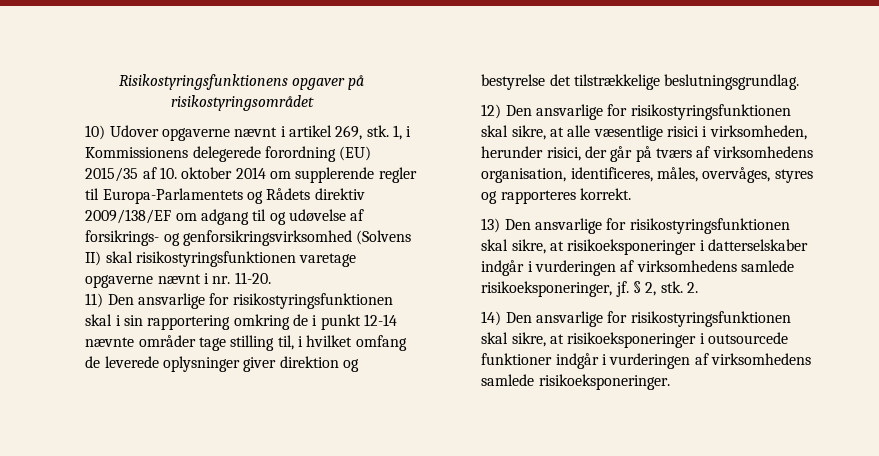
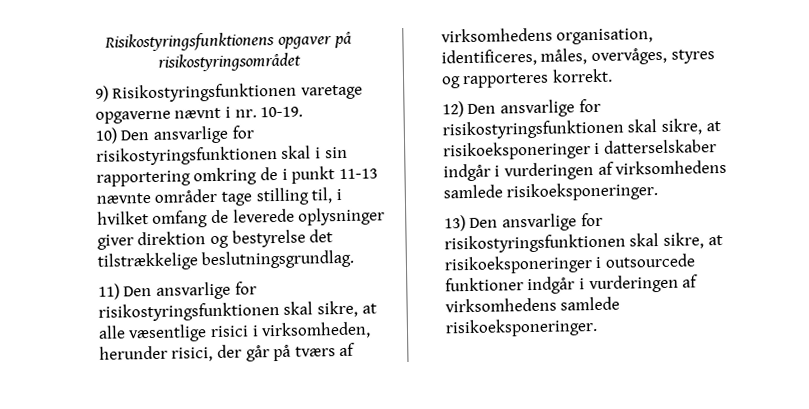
[85,125,412,141] [85,146,372,162] [85,167,417,183] [85,188,365,204] [85,209,365,225] [85,230,412,246] [85,251,297,267] 10) Udover opgaverne nævnt i artikel 269, stk. 1, i Kommissionens delegerede forordning (EU) 2015/35 af 10. oktober 2014 om supplerende regler til Europa-Parlamentets og Rådets direktiv 2009/138/EF om adgang til og udøvelse af forsikrings- og genforsikringsvirksomhed (Solvens II) skal risikostyringsfunktionen -> [94,82,298,103] 9) Risikostyringsfunktionen
[234,272,271,284] [85,293,104,308] 11-20. // 11) -> [260,106,304,118] [94,127,118,144] 10-19. // 10)
[363,314,397,326] 12-14 -> [338,168,378,180] 11-13
[481,104,502,119] 12) -> [97,283,120,300] 11)
[481,218,501,233] 13) -> [441,101,464,118] 12)
[481,281,698,297] [481,311,502,326] risikoeksponeringer, jf. § 2, stk. 2. // 14) -> [506,182,659,202] [443,215,466,232] risikoeksponeringer. // 13)

